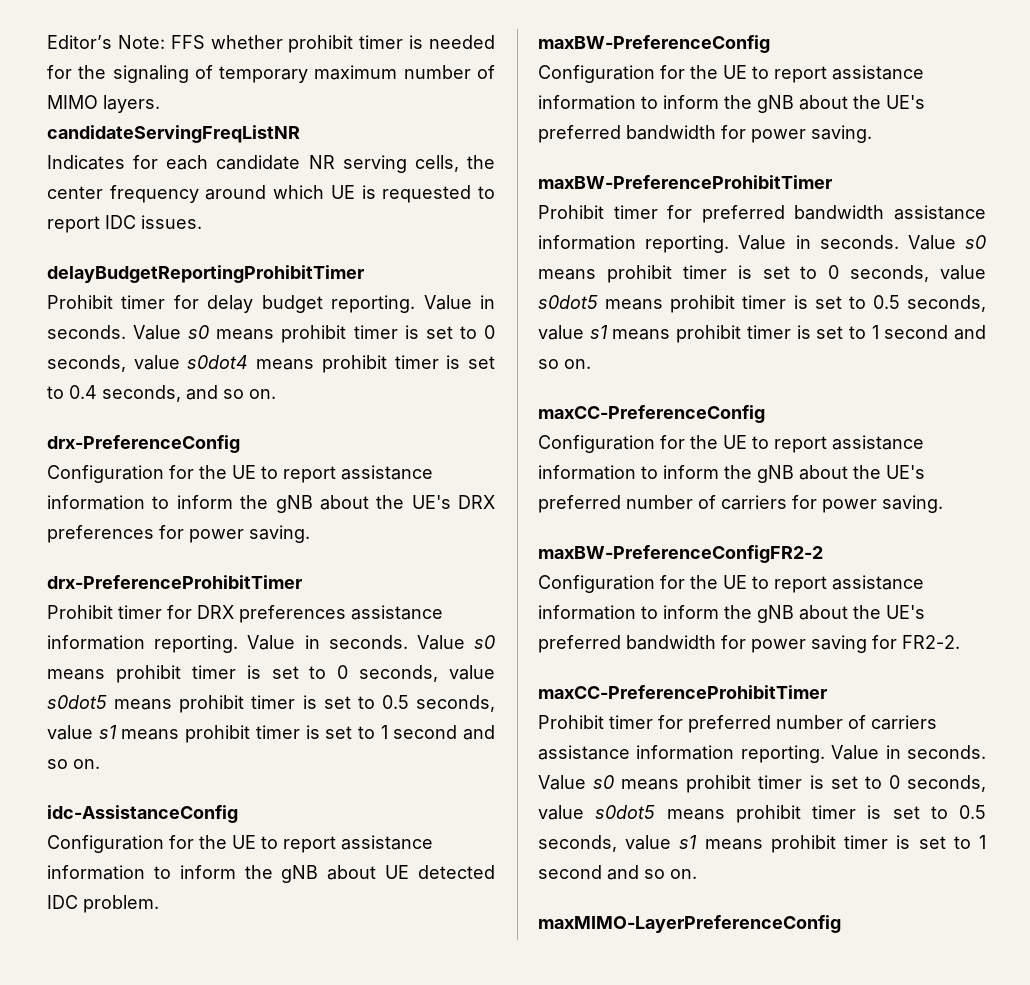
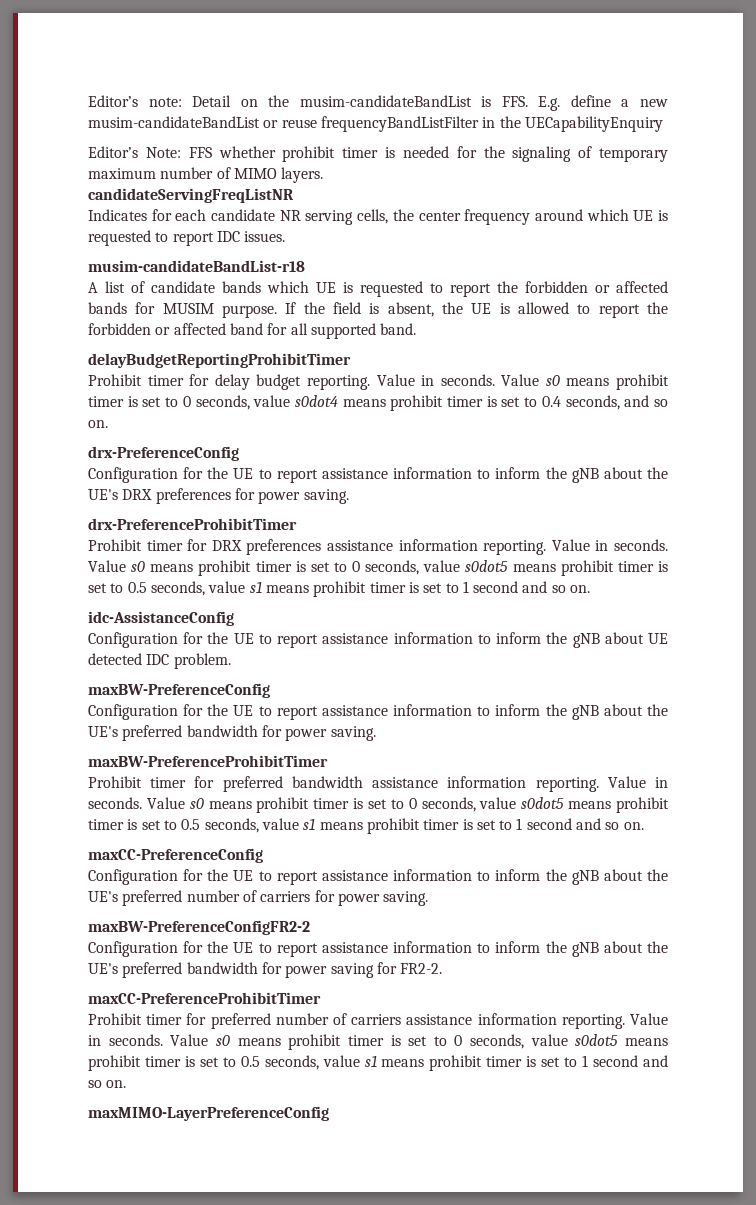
[47,35,112,49] Editor’s -> [88,95,668,111] [88,116,663,132] [88,146,138,158] Editor’s note: Detail on the musim-candidateBandList is FFS. E.g. define a new musim-candidateBandList or reuse frequencyBandListFilter in the UECapabilityEnquiry // Editor’s
(202, 222) none -> [88,260,305,272] [88,281,668,297] [88,302,668,318] [88,323,417,339] // musim-candidateBandList-r18 // A list of candidate bands which UE is requested to report the forbidden or affected bands for MUSIM purpose. If the field is absent, the UE is allowed to report the forbidden or affected band for all supported band.

